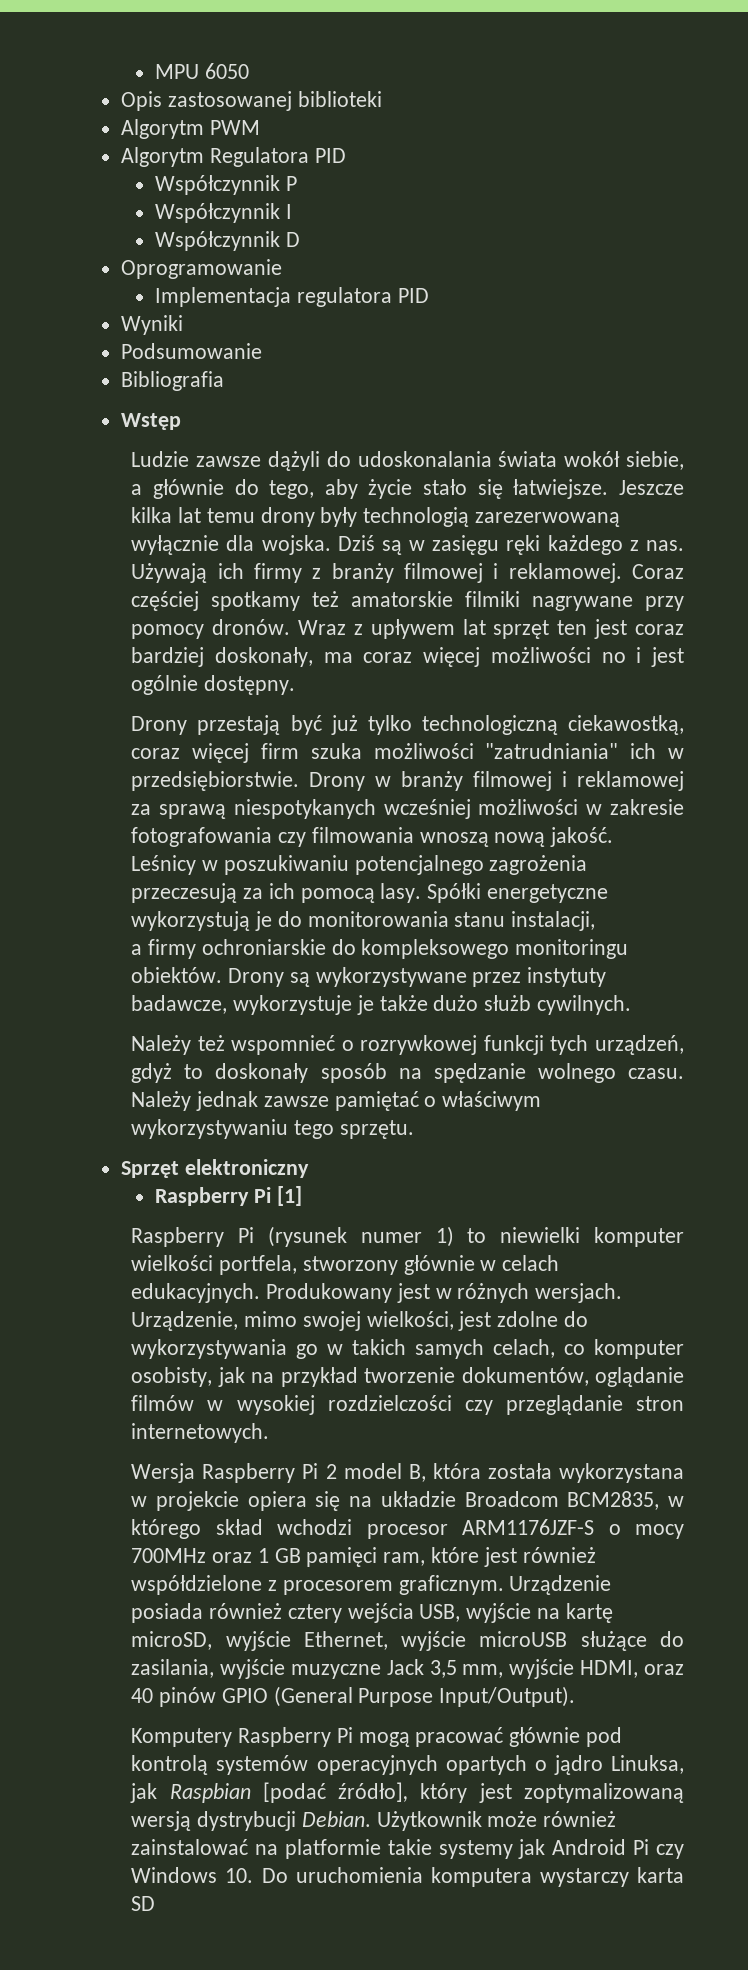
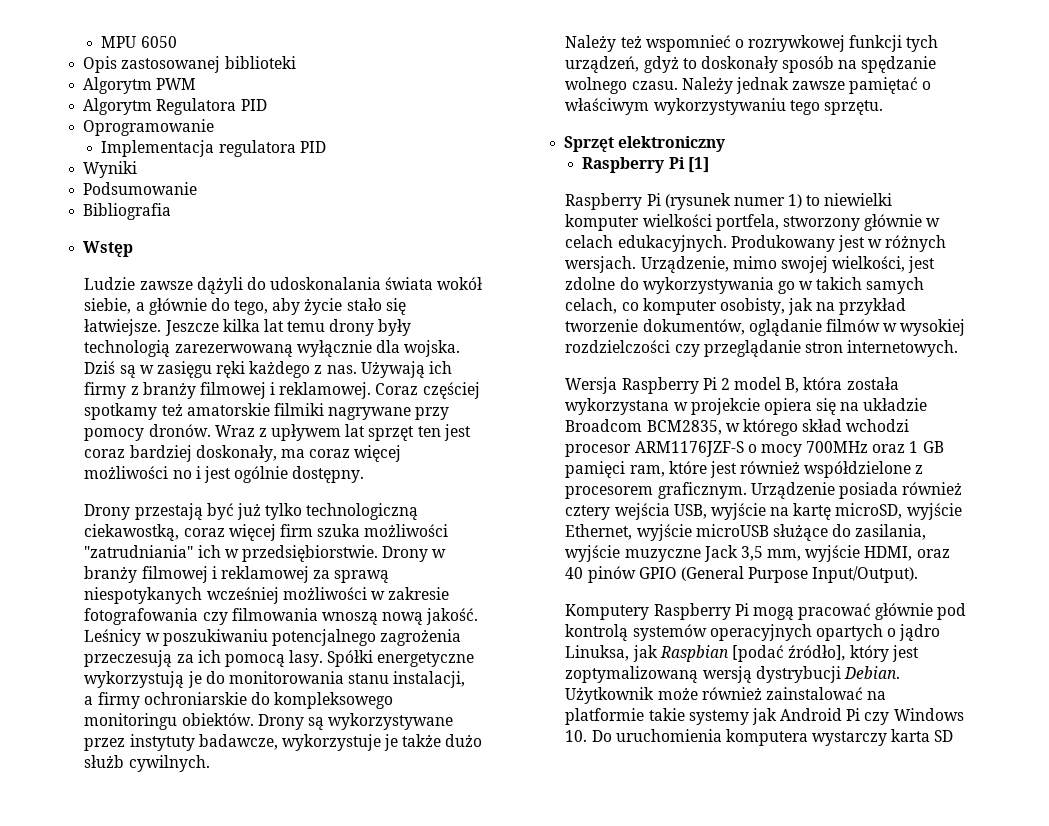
[154,175,297,195] [154,203,292,223] [154,231,300,251] // Współczynnik P // Współczynnik I // Współczynnik D -> (267, 105) none

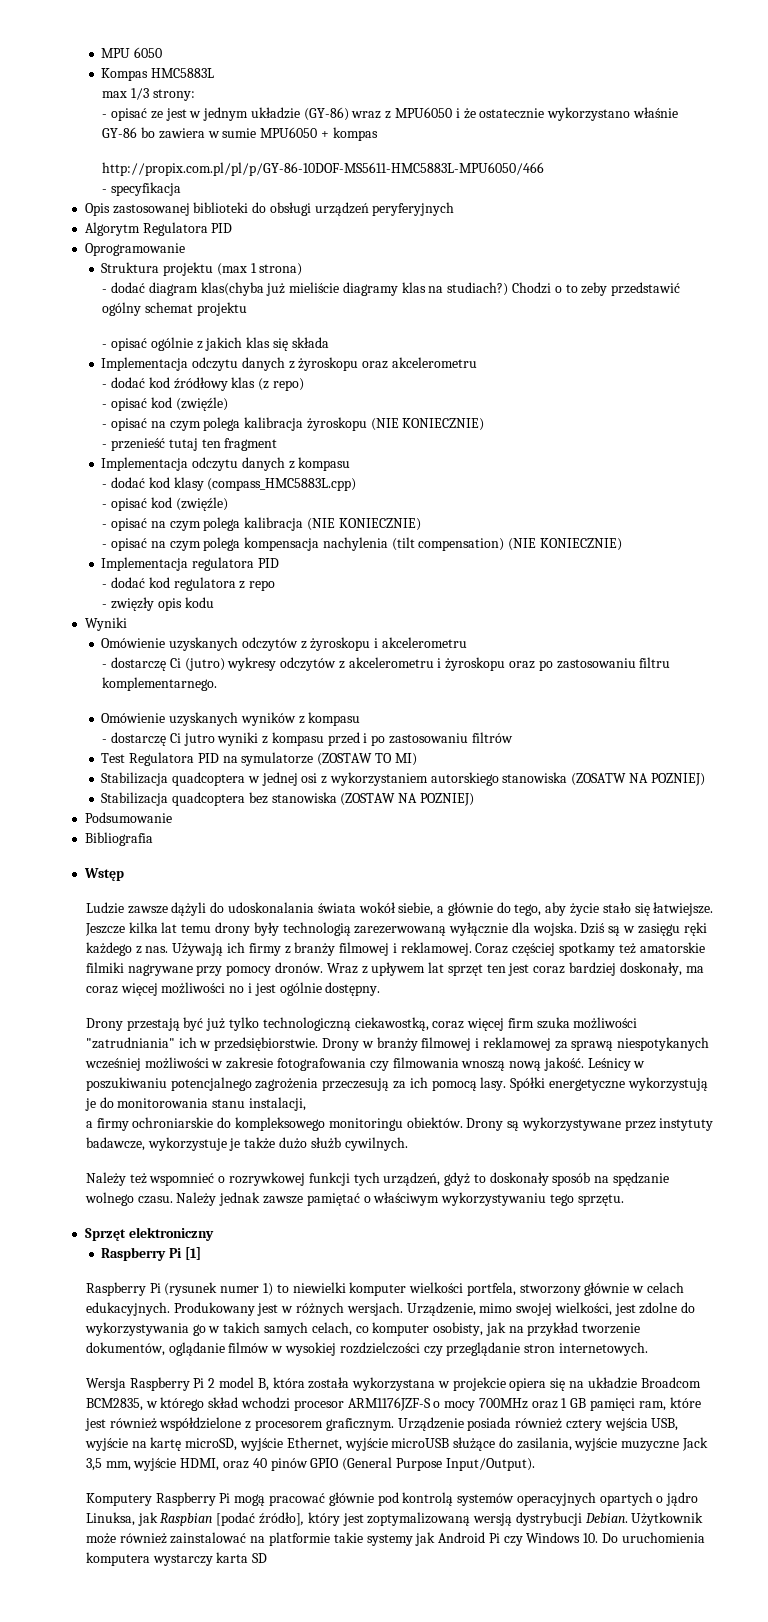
(177, 42) none -> [101,68,214,81] [102,88,195,101] [102,107,678,121] [102,127,378,141] [102,162,545,176] [102,182,182,196] // Kompas HMC5883L // max 1/3 strony: // - opisać ze jest w jednym układzie (GY-86) wraz z MPU6050 i że ostatecznie wykorzystano właśnie GY-86 bo zawiera w sumie MPU6050 + kompas // http://propix.com.pl/pl/p/GY-86-10DOF-MS5611-HMC5883L-MPU6050/466 // - specyfikacja
[83,77,197,94] // Algorytm PWM -> [252,202,455,216] do obsługi urządzeń peryferyjnych
[101,140,326,157] [83,161,138,178] Implementacja regulatora PID // Wyniki -> [101,262,303,276] [102,282,681,296] [102,302,247,316] [102,337,329,351] [101,357,477,371] [102,377,304,391] [102,397,228,411] [102,417,485,431] [102,438,278,451] [101,457,351,471] [102,477,357,491] [102,497,228,511] [102,517,421,531] [102,537,623,551] [101,557,279,571] [102,577,276,591] [102,597,214,611] [84,617,127,631] [101,637,467,651] [102,657,671,671] [102,677,218,691] [101,712,361,726] [102,732,513,746] [101,752,417,766] [101,772,705,786] [101,792,474,806] Struktura projektu (max 1 strona) // - dodać diagram klas(chyba już mieliście diagramy klas na studiach?) Chodzi o to zeby przedstawić ogólny schemat projektu // - opisać ogólnie z jakich klas się składa // Implementacja odczytu danych z żyroskopu oraz akcelerometru // - dodać kod źródłowy klas (z repo) // - opisać kod (zwięźle) // - opisać na czym polega kalibracja żyroskopu (NIE KONIECZNIE) // - przenieść tutaj ten fragment // Implementacja odczytu danych z kompasu // - dodać kod klasy (compass_HMC5883L.cpp) // - opisać kod (zwięźle) // - opisać na czym polega kalibracja (NIE KONIECZNIE) // - opisać na czym polega kompensacja nachylenia (tilt compensation) (NIE KONIECZNIE) // Implementacja regulatora PID // - dodać kod regulatora z repo // - zwięzły opis kodu // Wyniki // Omówienie uzyskanych odczytów z żyroskopu i akcelerometru // - dostarczę Ci (jutro) wykresy odczytów z akcelerometru i żyroskopu oraz po zastosowaniu filtru komplementarnego. // Omówienie uzyskanych wyników z kompasu // - dostarczę Ci jutro wyniki z kompasu przed i po zastosowaniu filtrów // Test Regulatora PID na symulatorze (ZOSTAW TO MI) // Stabilizacja quadcoptera w jednej osi z wykorzystaniem autorskiego stanowiska (ZOSATW NA POZNIEJ) // Stabilizacja quadcoptera bez stanowiska (ZOSTAW NA POZNIEJ)

